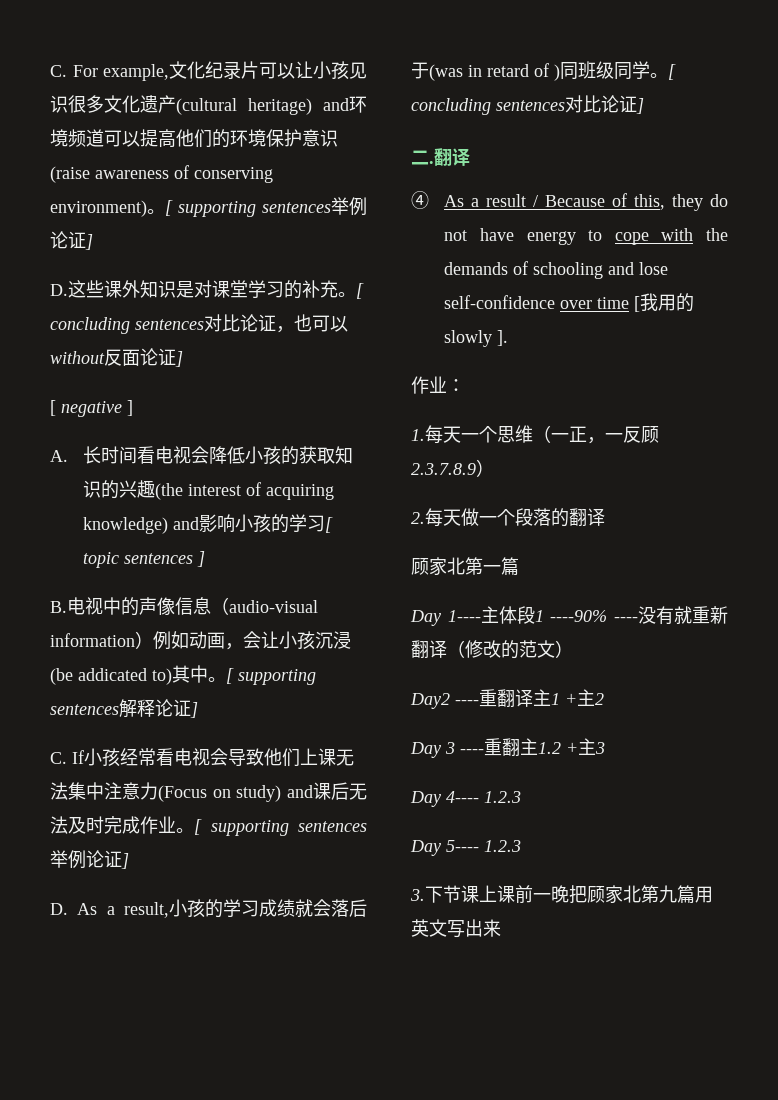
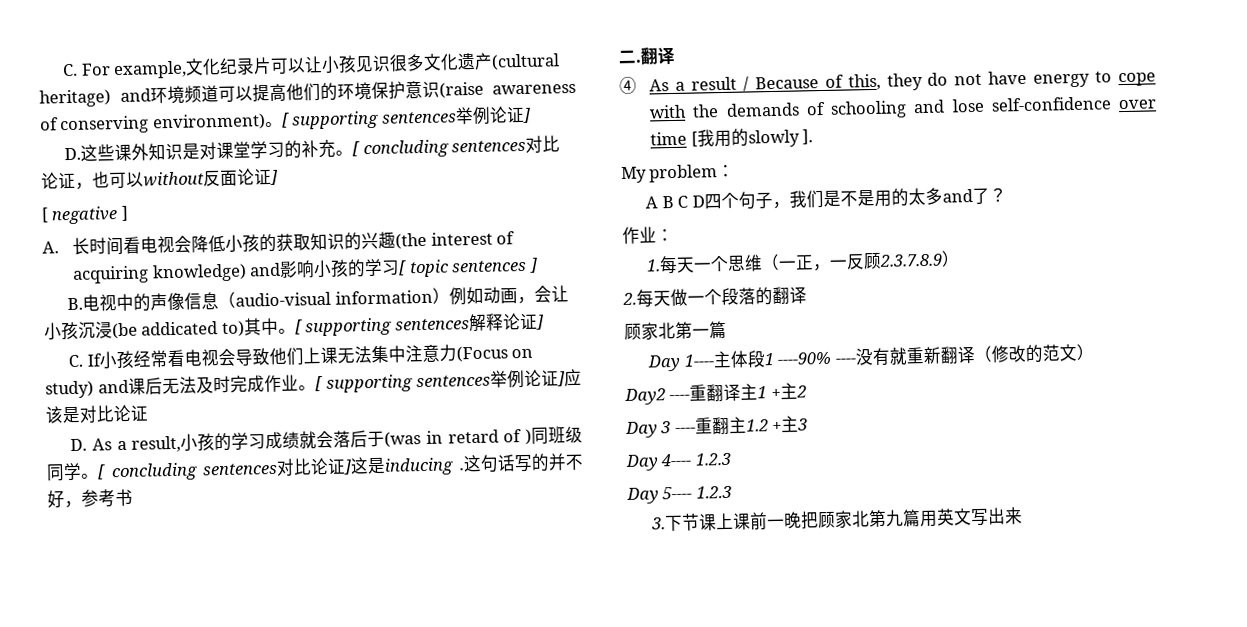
(129, 861) none -> [564,368,582,387] [45,404,149,424] 应该是对比论证
(644, 106) none -> [350,453,584,476] [47,488,133,509] 这是inducing .这句话写的并不好，参考书
(509, 338) none -> [621,164,736,184] [645,187,1007,210] // My problem： // A B C D四个句子，我们是不是用的太多and了？

